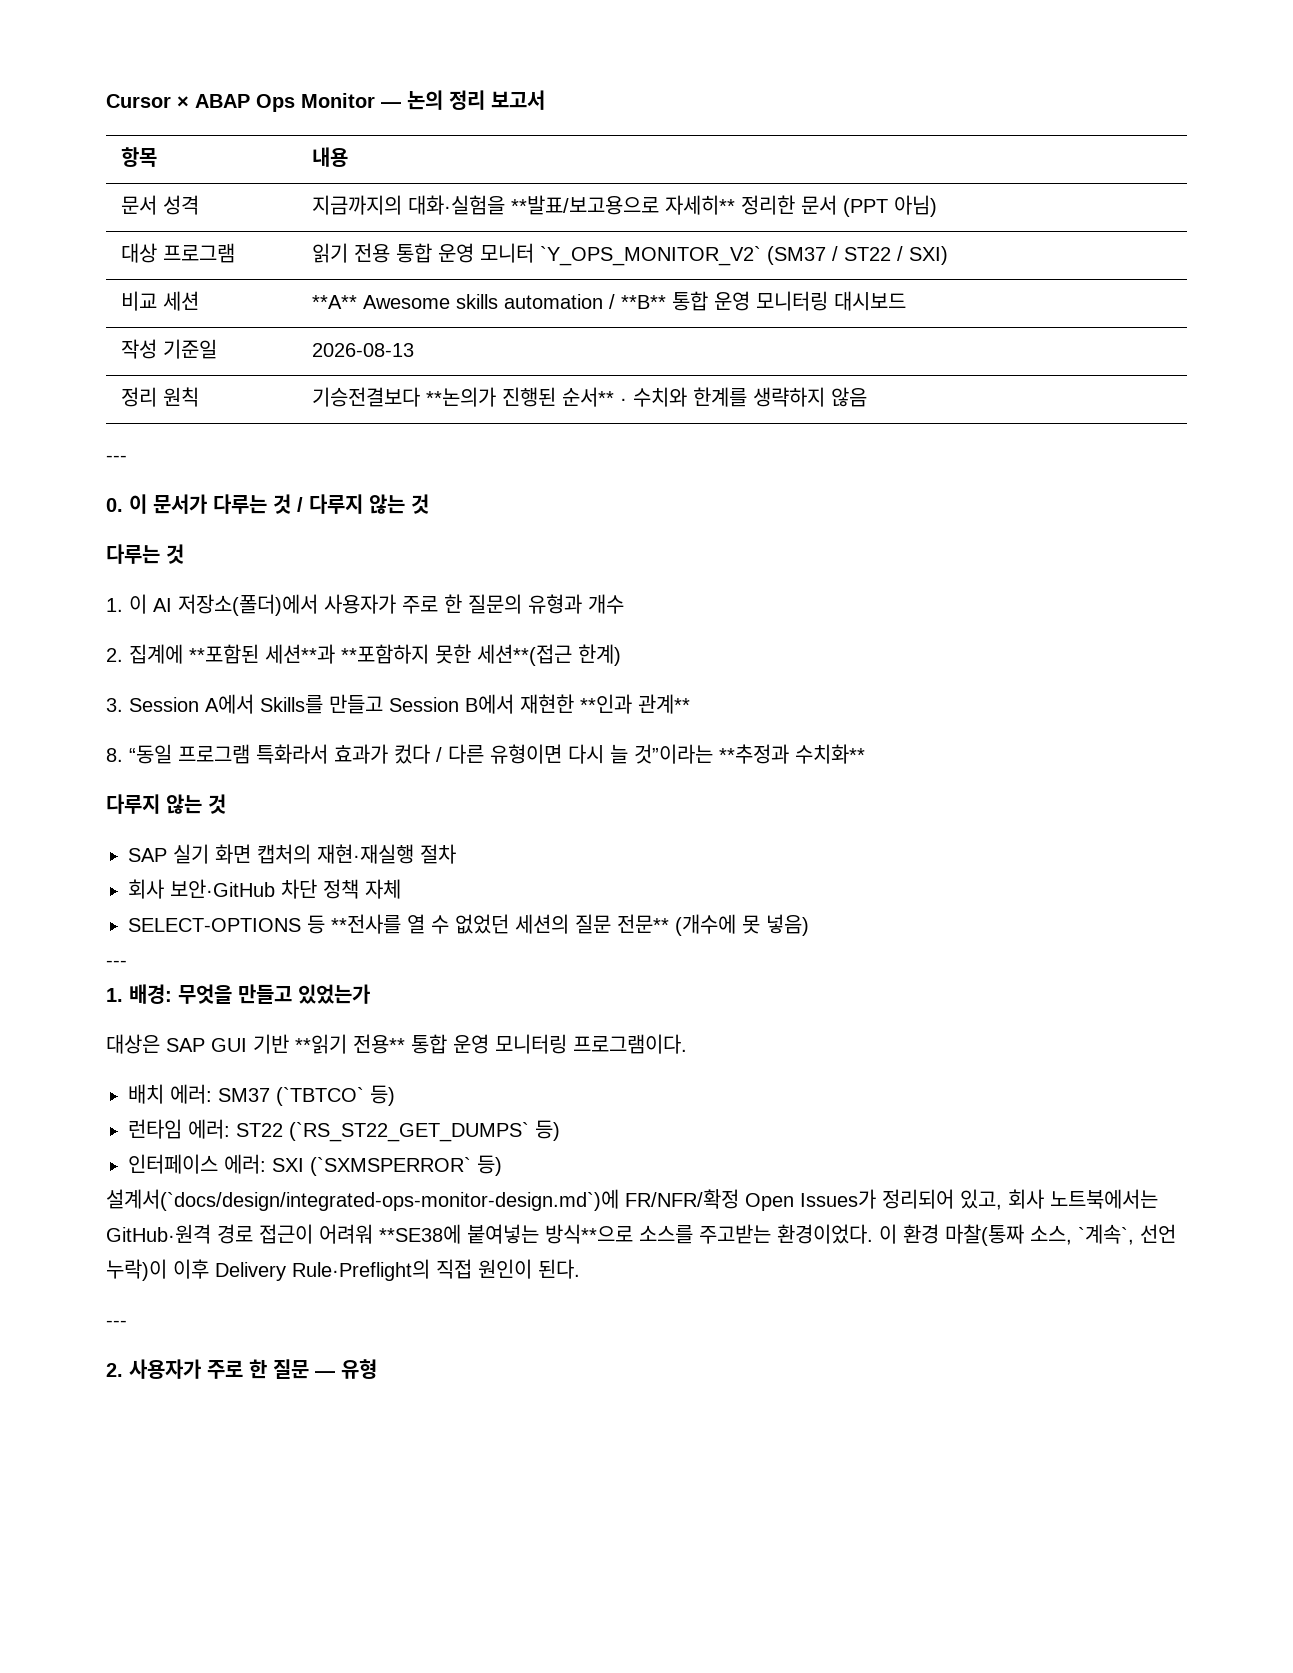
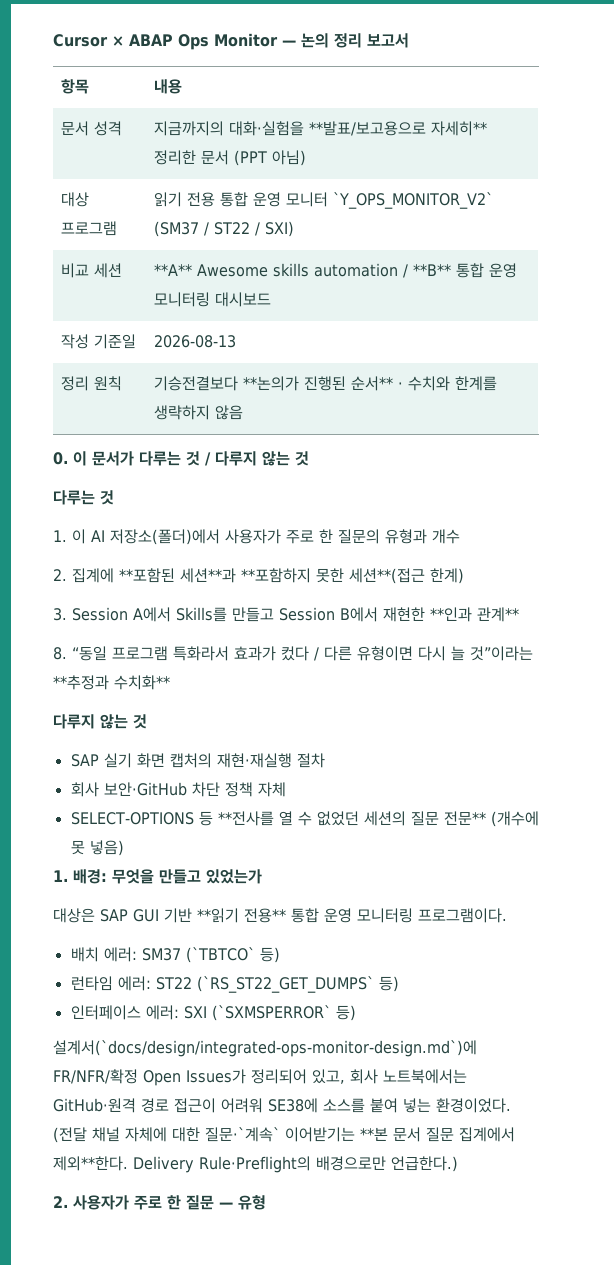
[106,455,127,462] // --- -> (243, 412) none
[106,960,127,967] // --- -> (124, 848) none
[379,1224,1176,1246] [106,1259,580,1281] [106,1320,127,1327] **SE38에 붙여넣는 방식**으로 소스를 주고받는 환경이었다. 이 환경 마찰(통짜 소스, `계속`, 선언 누락)이 이후 Delivery Rule·Preflight의 직접 원인이 된다. // --- -> [268,1098,511,1113] [53,1127,515,1143] [53,1156,458,1173] SE38에 소스를 붙여 넣는 환경이었다. (전달 채널 자체에 대한 질문·`계속` 이어받기는 **본 문서 질문 집계에서 제외**한다. Delivery Rule·Preflight의 배경으로만 언급한다.)

